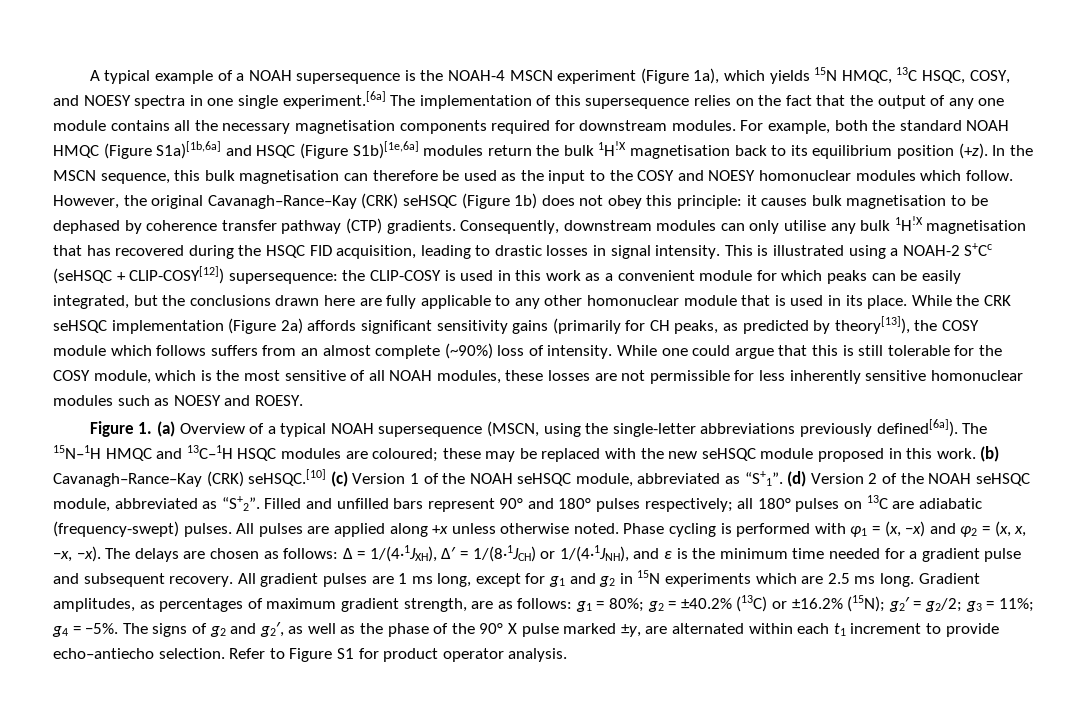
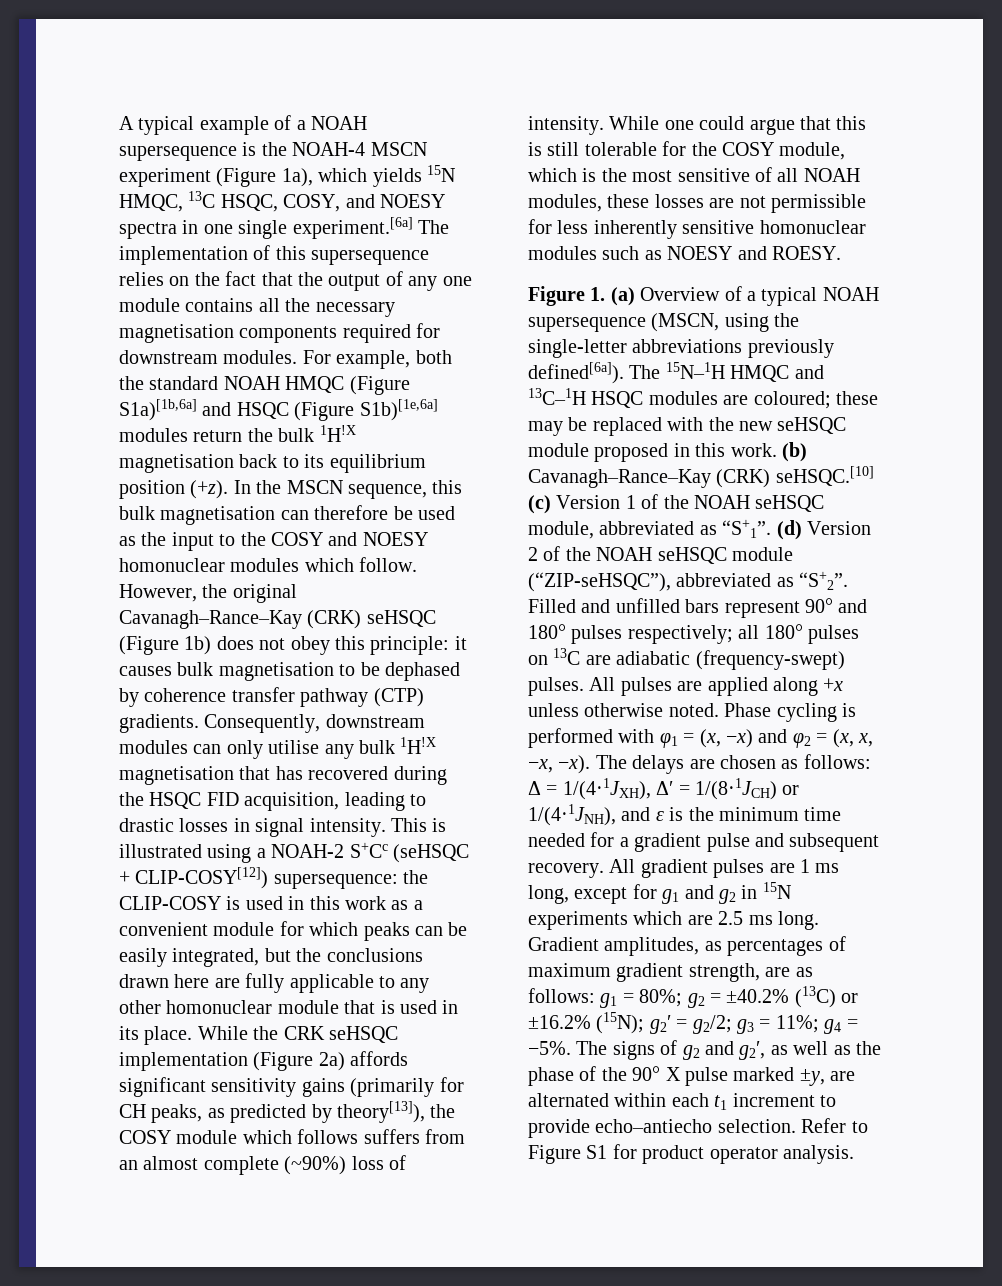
[53,498,110,512] module, -> [732,547,793,561] [528,572,671,592] module (“ZIP-seHSQC”),

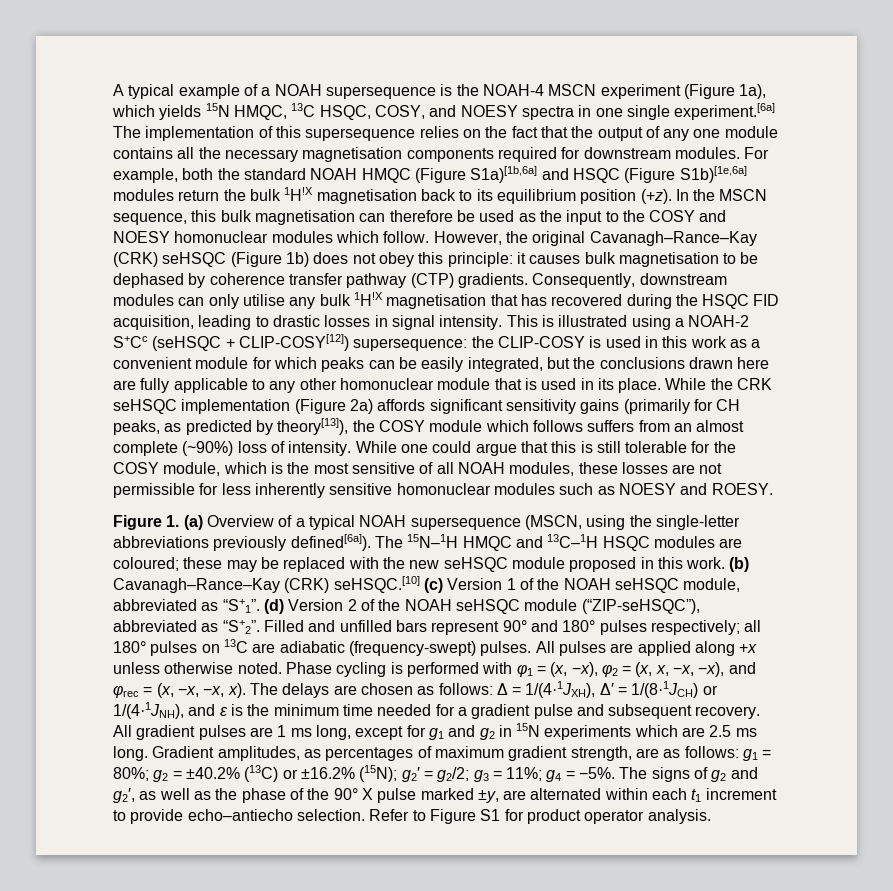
[726,729,788,748] −x) and -> [571,662,598,677] −x),
[558,755,591,774] −x). -> [698,662,756,677] [113,683,246,698] −x), and φrec = (x, −x, −x, x).

